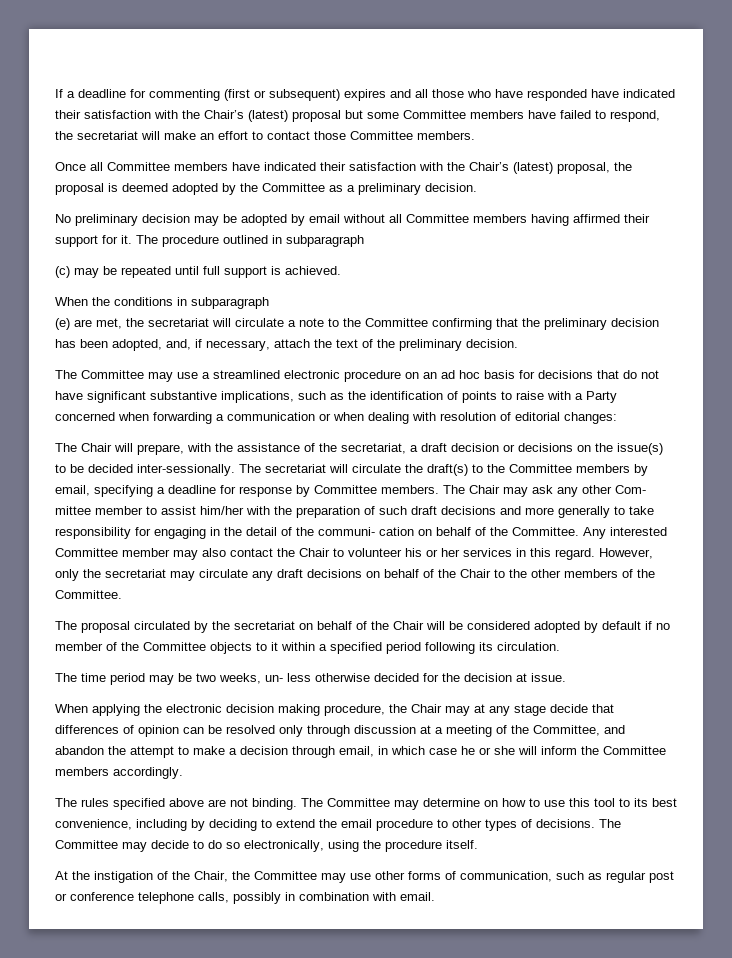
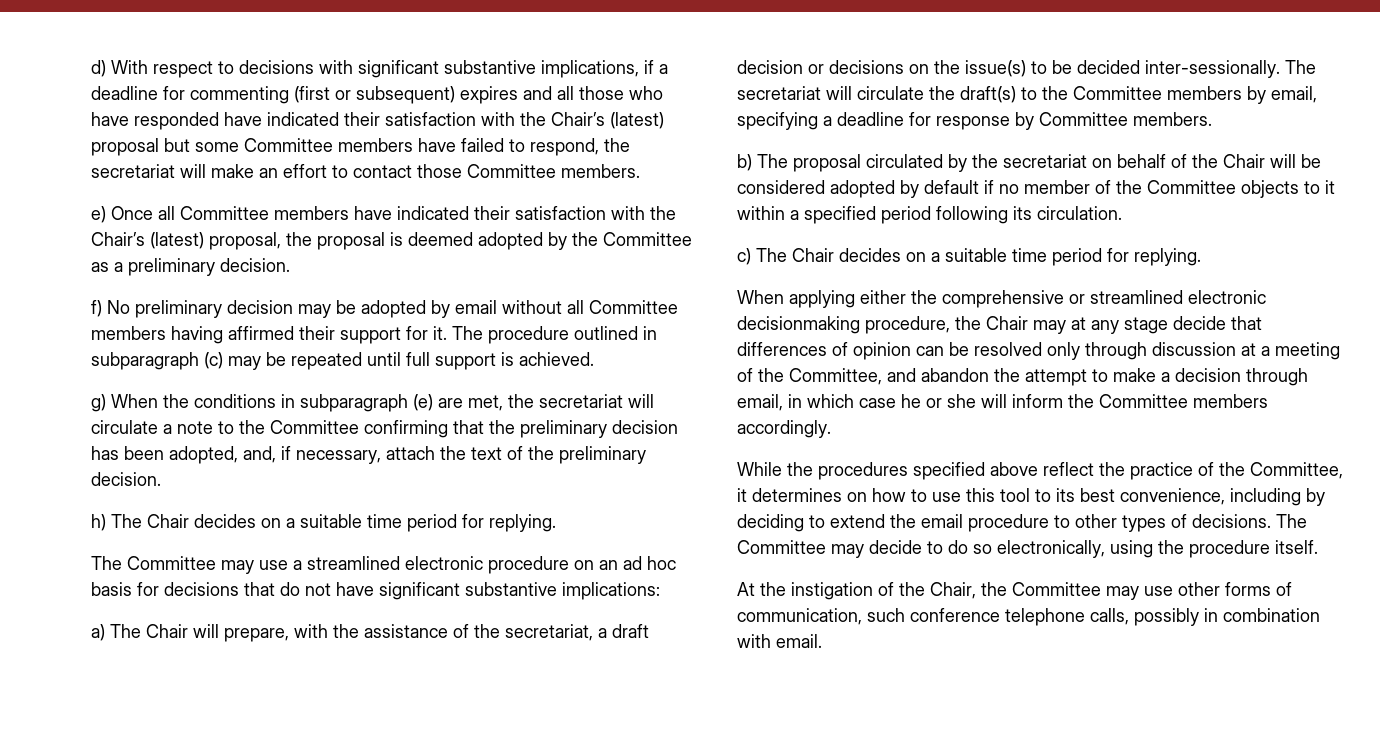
[55,89,63,98] If -> [91,60,654,78] d) With respect to decisions with significant substantive implications, if
(475, 135) none -> [91,206,106,223] e)
(477, 187) none -> [91,300,102,317] f)
(364, 241) // -> (199, 361) none
(341, 270) none -> [91,394,106,412] g)
(269, 303) // -> (408, 403) none
(518, 343) none -> [91,514,556,532] // h) The Chair decides on a suitable time period for replying.
[221,391,617,403] [55,412,617,424] implications, such as the identification of points to raise with a Party concerned when forwarding a communication or when dealing with resolution of editorial changes: // -> [562,582,660,600] [91,624,105,641] implications: // a)
[443,485,646,497] [55,506,654,518] [55,527,667,539] [55,548,653,560] [55,569,655,581] [55,590,122,599] The Chair may ask any other Com- mittee member to assist him/her with the preparation of such draft decisions and more generally to take responsibility for engaging in the detail of the communi- cation on behalf of the Committee. Any interested Committee member may also contact the Chair to volunteer his or her services in this regard. However, only the secretariat may circulate any draft decisions on behalf of the Chair to the other members of the Committee. // -> [737,154,752,171] // b)
[55,673,566,685] [55,704,320,716] The time period may be two weeks, un- less otherwise decided for the decision at issue. // When applying the electronic decision making -> [737,248,1201,266] [737,290,1266,308] [737,316,860,334] c) The Chair decides on a suitable time period for replying. // When applying either the comprehensive or streamlined electronic decisionmaking
[55,798,480,810] The rules specified above are not binding. The Committee may determine -> [737,462,1343,480] [737,488,842,502] While the procedures specified above reflect the practice of the Committee, it determines
[588,871,674,883] [55,893,67,901] as regular post or -> (905, 615) none

